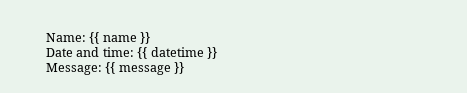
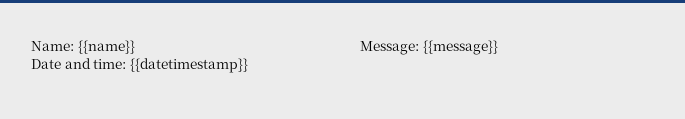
[89,32,151,44] {{ name }} -> [77,40,135,54] {{name}}
[137,47,217,59] [46,62,185,75] {{ datetime }} // Message: {{ message }} -> [129,58,248,73] [360,40,498,55] {{datetimestamp}} // Message: {{message}}

